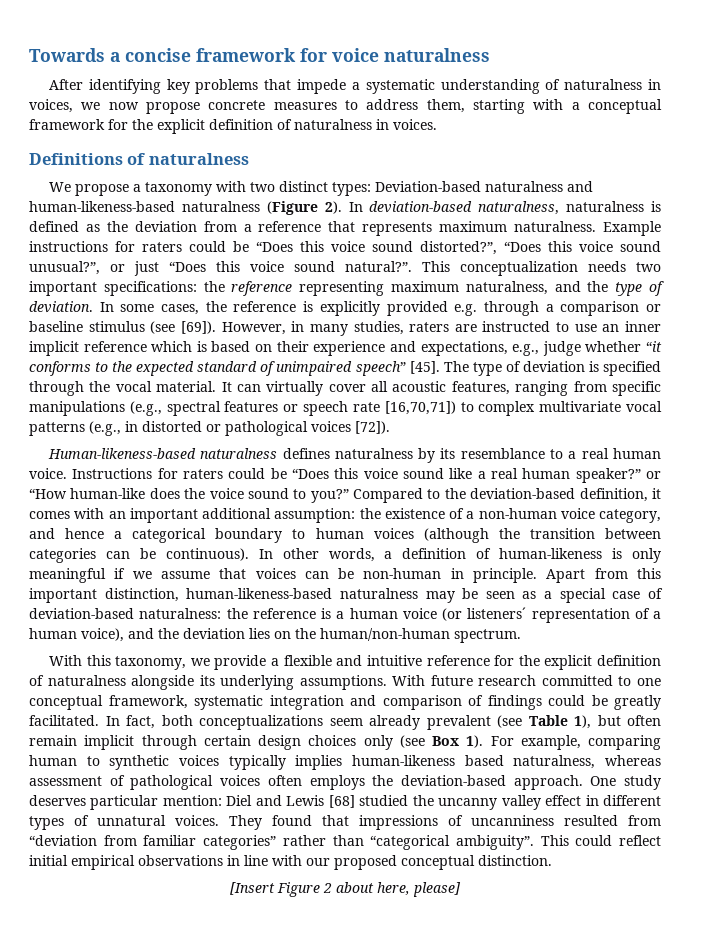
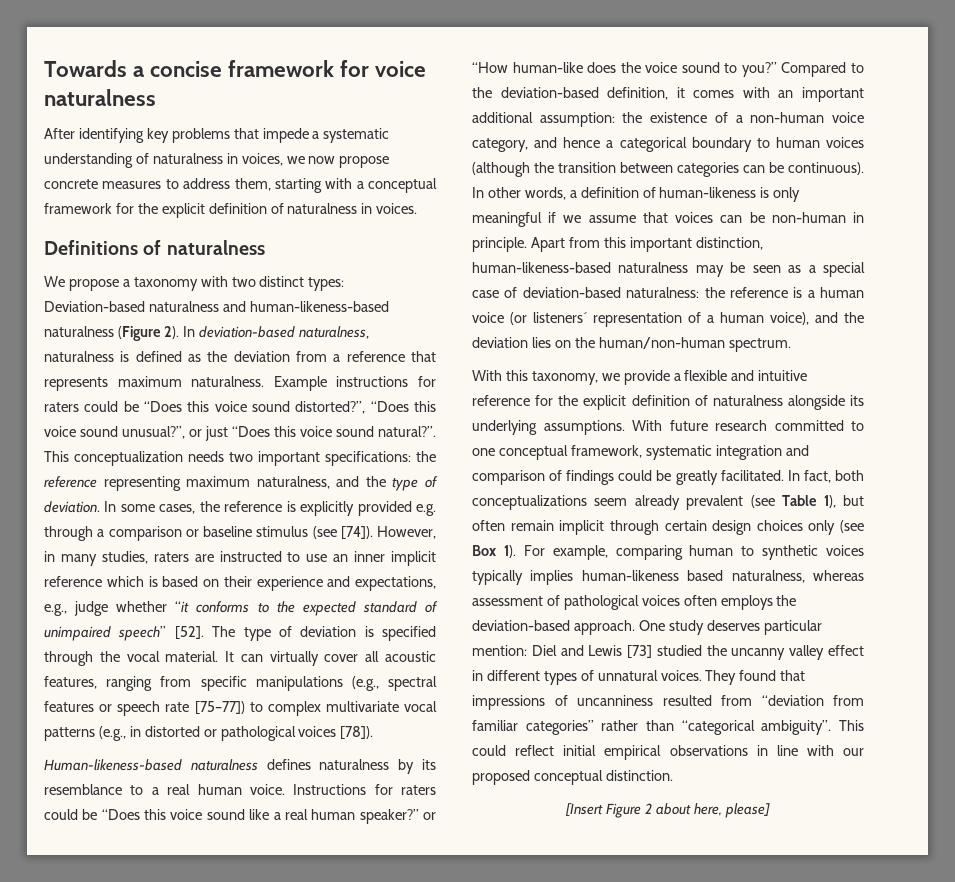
[180,321,216,334] [69]). -> [340,526,373,539] [74]).
[409,361,440,374] [45]. -> [174,626,204,639] [52].
[384,401,456,415] [16,70,71]) -> [194,701,245,714] [75–77])
[355,421,390,434] [72]). -> [340,726,374,739] [78]).
[328,795,355,808] [68] -> [627,645,653,658] [73]

